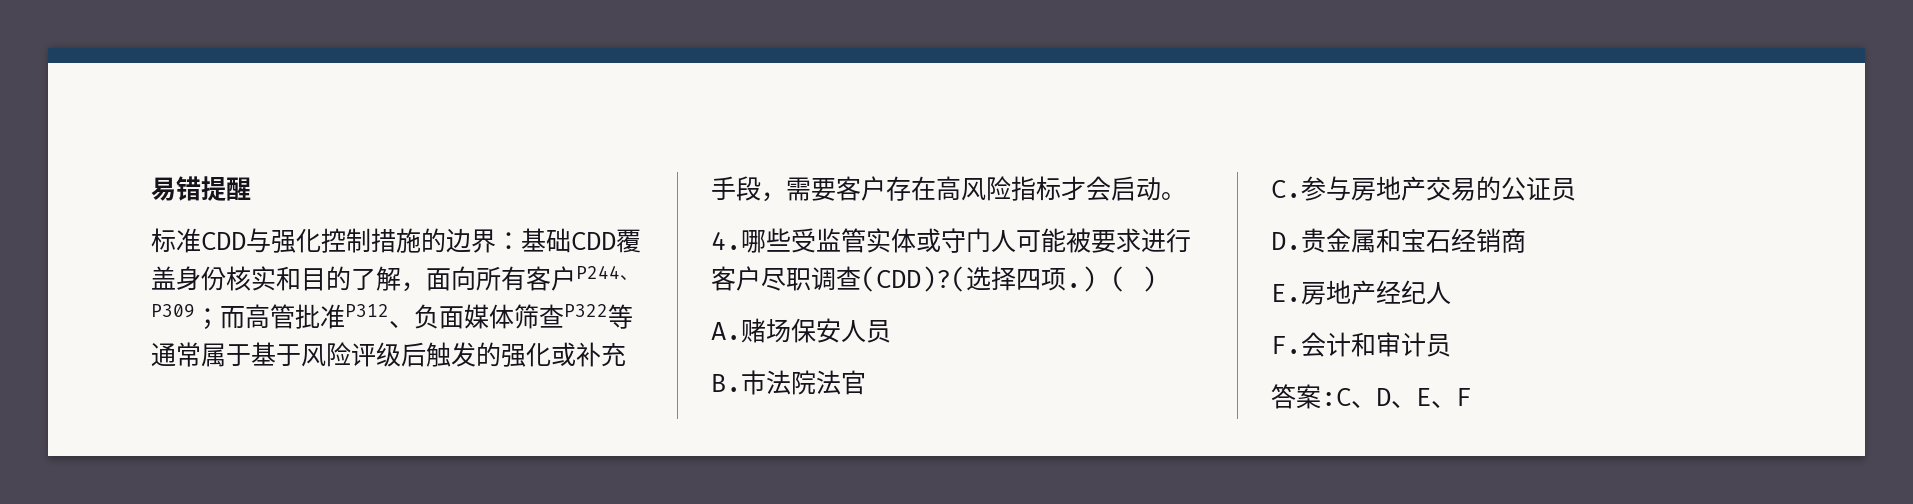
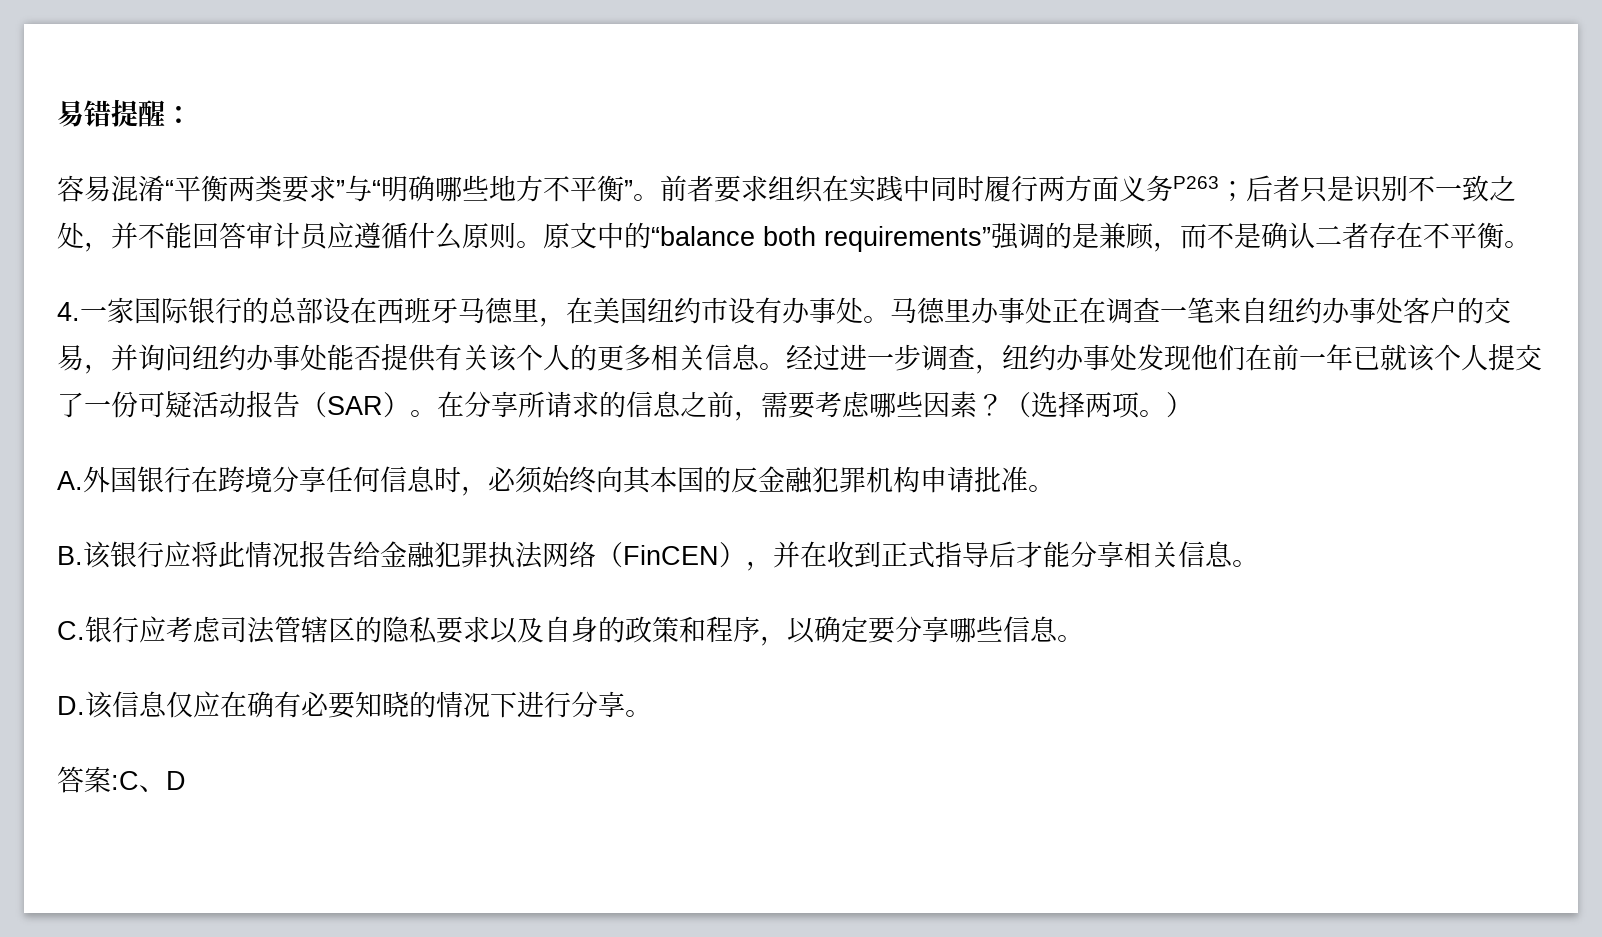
[151,228,641,253] [151,265,638,292] [151,304,389,330] [389,304,633,329] [151,342,626,367] [711,176,1186,202] [711,228,1191,253] [711,266,1156,292] [711,318,891,343] [711,370,866,395] [1271,176,1576,201] [1271,228,1526,253] [1271,280,1451,305] [1271,332,1451,357] // 标准CDD与强化控制措施的边界：基础CDD覆盖身份核实和目的了解，面向所有客户P244、P309；而高管批准P312、负面媒体筛查P322等通常属于基于风险评级后触发的强化或补充手段，需要客户存在高风险指标才会启动。 // 4.哪些受监管实体或守门人可能被要求进行客户尽职调查(CDD)?(选择四项.) ( ) // A.赌场保安人员 // B.市法院法官 // C.参与房地产交易的公证员 // D.贵金属和宝石经销商 // E.房地产经纪人 // F.会计和审计员 -> [165,105,192,124] [57,175,1516,203] [57,222,1531,252] [57,297,1511,327] [57,344,1542,374] [57,391,1193,421] [57,466,1055,496] [57,541,1259,571] [57,616,1084,646] [57,691,652,719] ： // 容易混淆“平衡两类要求”与“明确哪些地方不平衡”。前者要求组织在实践中同时履行两方面义务P263；后者只是识别不一致之处，并不能回答审计员应遵循什么原则。原文中的“balance both requirements”强调的是兼顾，而不是确认二者存在不平衡。 // 4.一家国际银行的总部设在西班牙马德里，在美国纽约市设有办事处。马德里办事处正在调查一笔来自纽约办事处客户的交易，并询问纽约办事处能否提供有关该个人的更多相关信息。经过进一步调查，纽约办事处发现他们在前一年已就该个人提交了一份可疑活动报告（SAR）。在分享所请求的信息之前，需要考虑哪些因素？（选择两项。） // A.外国银行在跨境分享任何信息时，必须始终向其本国的反金融犯罪机构申请批准。 // B.该银行应将此情况报告给金融犯罪执法网络（FinCEN），并在收到正式指导后才能分享相关信息。 // C.银行应考虑司法管辖区的隐私要求以及自身的政策和程序，以确定要分享哪些信息。 // D.该信息仅应在确有必要知晓的情况下进行分享。
[1391,388,1471,408] 、E、F -> (186, 780) none

